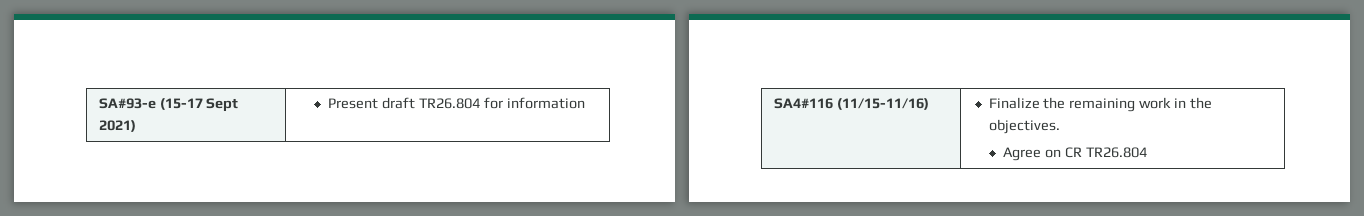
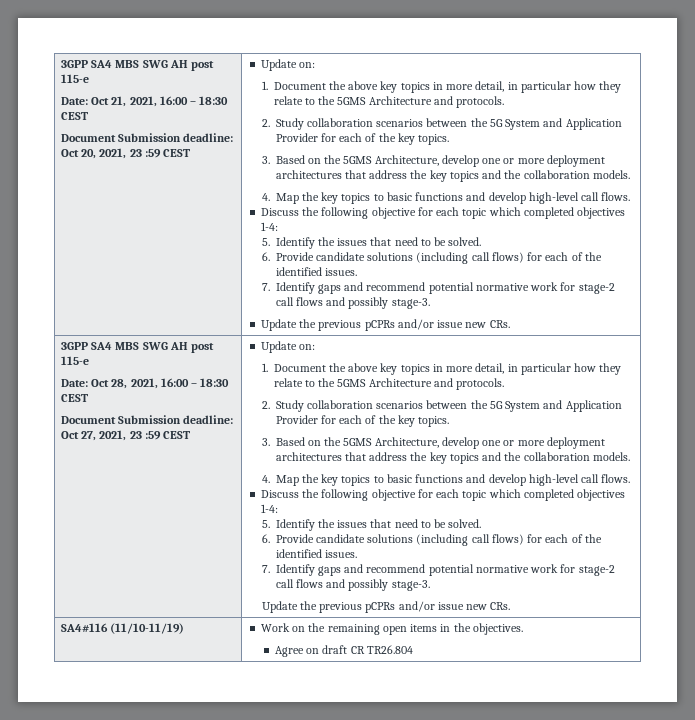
[98,98,239,112] [98,120,136,132] [327,97,585,109] [773,98,929,110] [988,97,1172,112] SA#93-e (15-17 Sept 2021) | Present draft TR26.804 for information // SA4#116 (11/15-11/16) | Finalize the remaining work -> [60,60,215,71] [60,74,89,83] [60,96,229,107] [60,112,88,120] [60,133,234,142] [60,148,191,159] [261,59,316,71] [261,81,622,93] [273,96,505,108] [261,118,622,130] [275,133,450,145] [261,155,605,167] [275,170,630,182] [261,192,631,204] [261,207,626,219] [261,222,279,231] [261,237,482,249] [261,252,602,264] [275,267,357,276] [261,282,615,294] [275,297,430,309] [261,319,510,331] [60,342,215,353] [60,356,89,365] [60,378,230,389] [60,394,88,402] [60,415,234,424] [60,430,191,441] [261,341,316,353] [261,363,622,375] [273,378,505,390] [261,400,622,412] [275,415,450,427] [261,437,605,449] [275,452,630,464] [261,474,631,486] [261,489,626,501] [261,504,279,513] [261,519,482,531] [261,534,602,546] [275,549,357,558] [261,564,615,576] [275,579,430,591] [261,601,511,613] [60,623,185,634] [261,623,438,635] 3GPP SA4 MBS SWG AH post 115-e // Date: Oct 21, 2021, 16:00 – 18:30 CEST // Document Submission deadline: Oct 20, 2021, 23 :59 CEST | Update on: // 1. Document the above key topics in more detail, in particular how they relate to the 5GMS Architecture and protocols. // 2. Study collaboration scenarios between the 5G System and Application Provider for each of the key topics. // 3. Based on the 5GMS Architecture, develop one or more deployment architectures that address the key topics and the collaboration models. // 4. Map the key topics to basic functions and develop high-level call flows. // Discuss the following objective for each topic which completed objectives 1-4: // 5. Identify the issues that need to be solved. // 6. Provide candidate solutions (including call flows) for each of the identified issues. // 7. Identify gaps and recommend potential normative work for stage-2 call flows and possibly stage-3. // Update the previous pCPRs and/or issue new CRs. // 3GPP SA4 MBS SWG AH post 115-e // Date: Oct 28, 2021, 16:00 – 18:30 CEST // Document Submission deadline: Oct 27, 2021, 23 :59 CEST | Update on: // 1. Document the above key topics in more detail, in particular how they relate to the 5GMS Architecture and protocols. // 2. Study collaboration scenarios between the 5G System and Application Provider for each of the key topics. // 3. Based on the 5GMS Architecture, develop one or more deployment architectures that address the key topics and the collaboration models. // 4. Map the key topics to basic functions and develop high-level call flows. // Discuss the following objective for each topic which completed objectives 1-4: // 5. Identify the issues that need to be solved. // 6. Provide candidate solutions (including call flows) for each of the identified issues. // 7. Identify gaps and recommend potential normative work for stage-2 call flows and possibly stage-3. // Update the previous pCPRs and/or issue new CRs. // SA4#116 (11/10-11/19) | Work on the remaining open items
(1061, 153) none -> [322,645,348,654] draft

